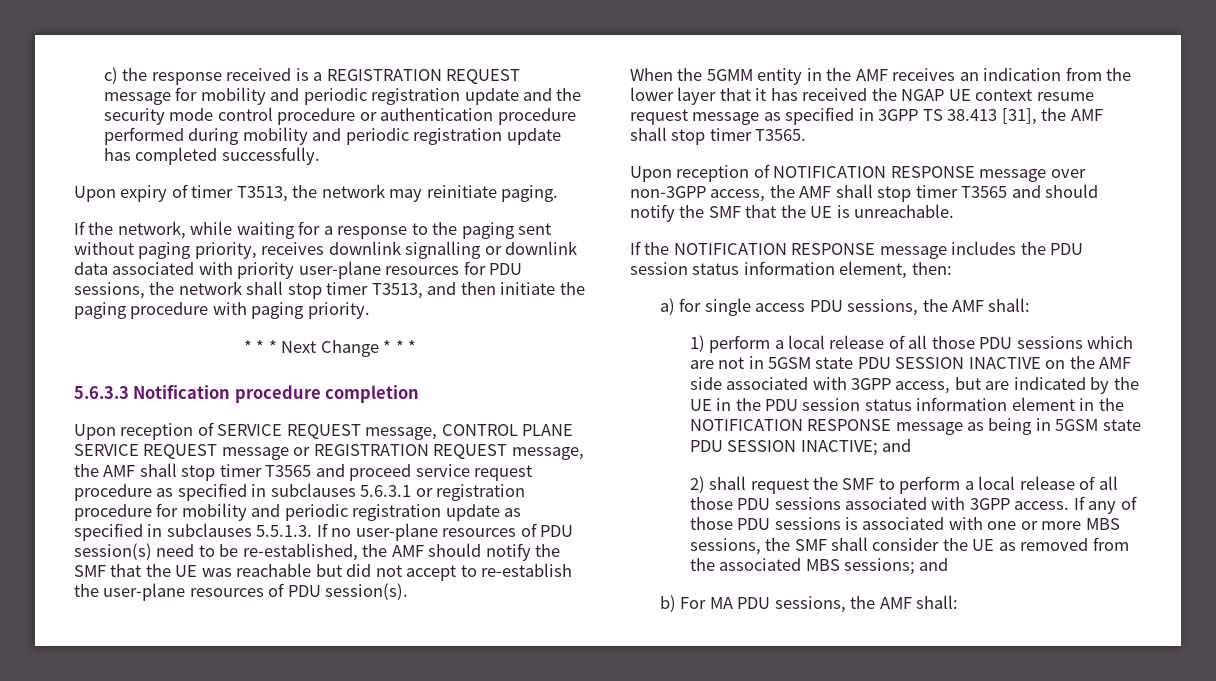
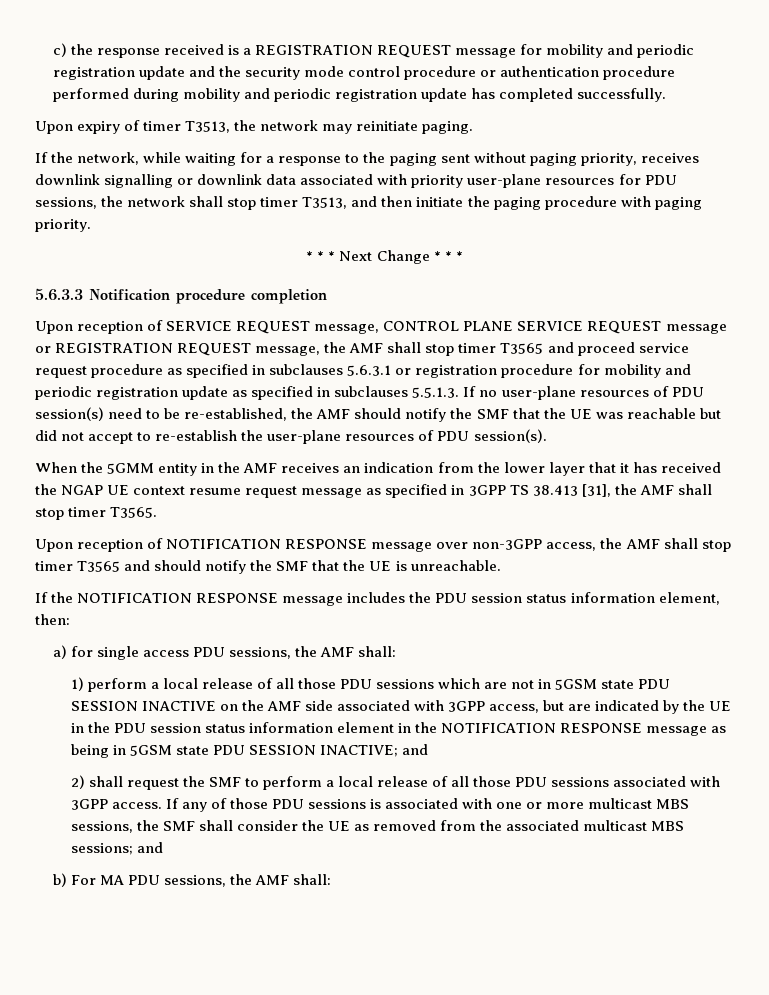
(1082, 525) none -> [588,798,653,809] multicast
(802, 564) none -> [583,820,648,831] multicast

